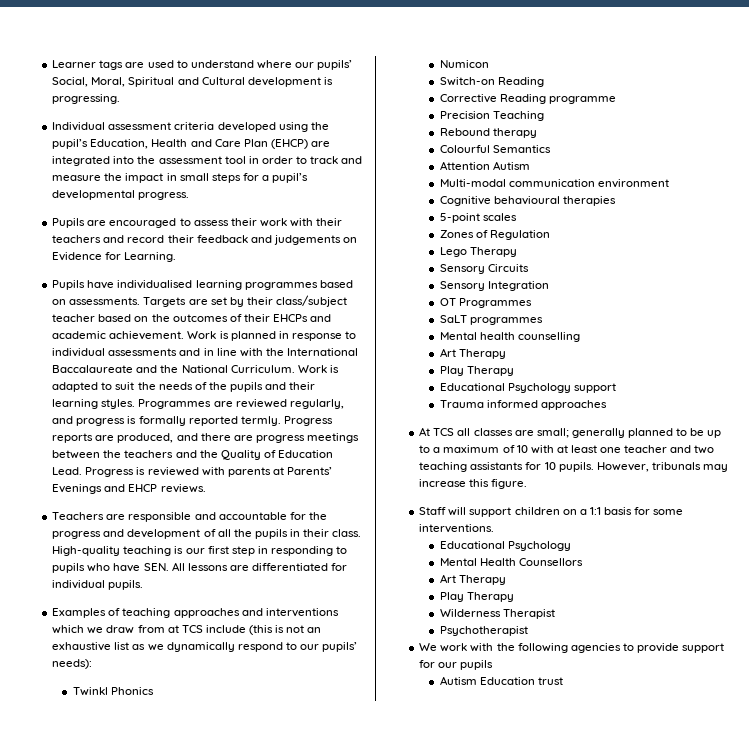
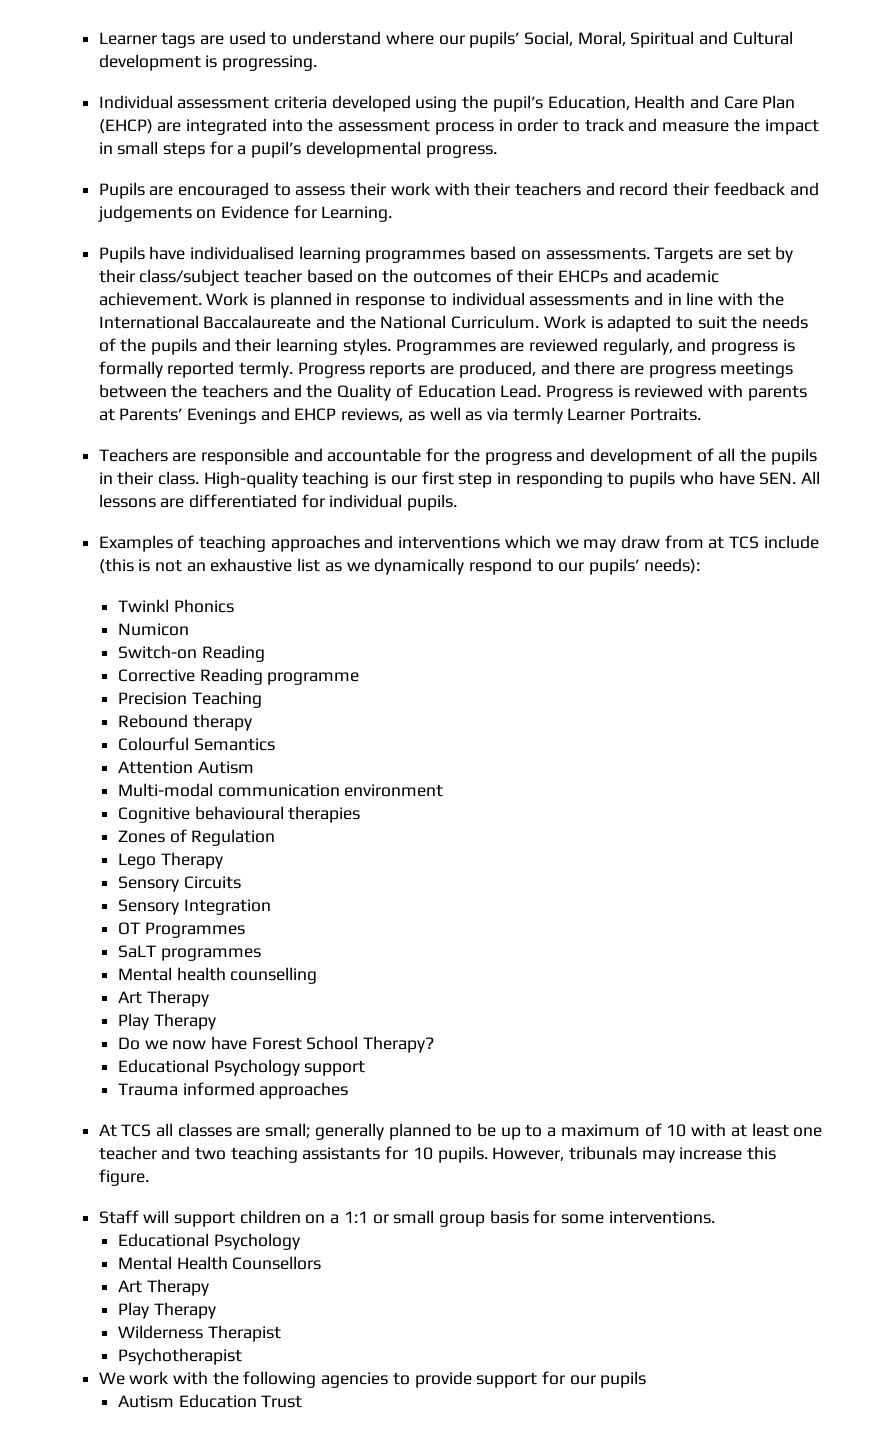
[224,156,246,164] tool -> [434,122,494,135] process
[160,484,206,493] reviews. -> [341,407,702,424] reviews, as well as via termly Learner Portraits.
(104, 630) none -> [583,539,617,552] may
[439,213,517,223] // 5-point scales -> (361, 814) none
(514, 371) none -> [117,1036,435,1053] // Do we now have Forest School Therapy?
(601, 511) none -> [372,1210,486,1227] or small group
[537,677,563,685] trust -> [261,1395,303,1408] Trust

